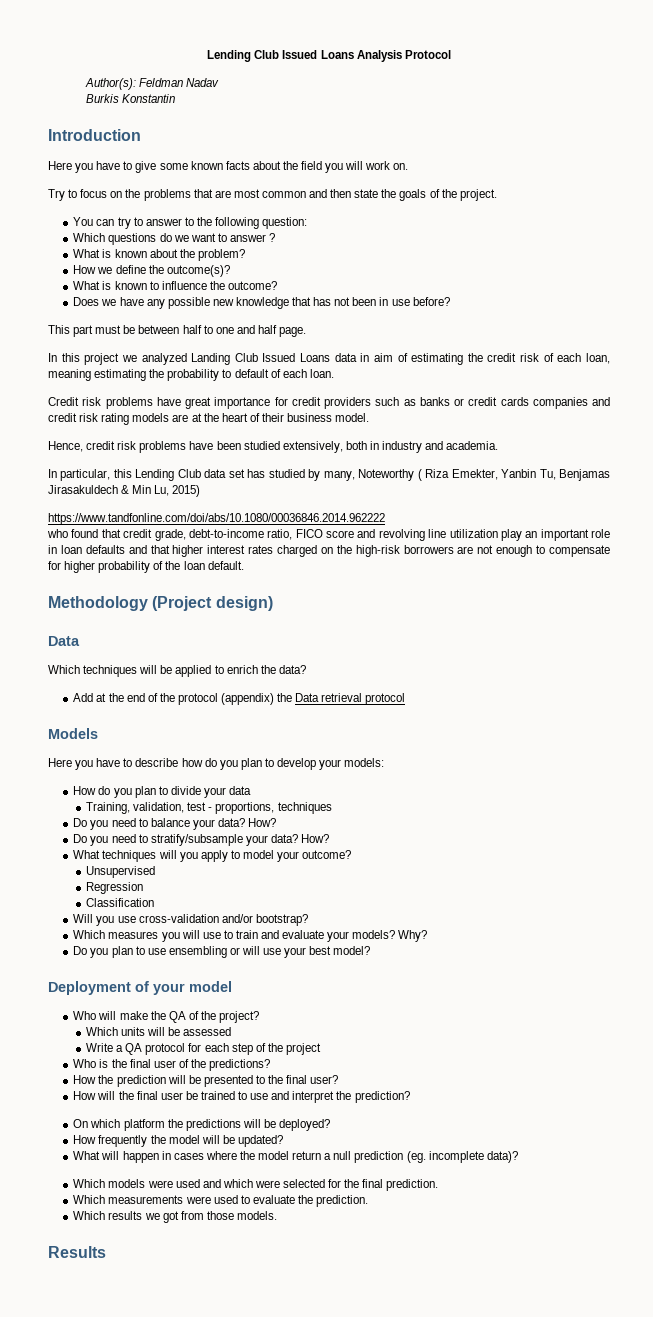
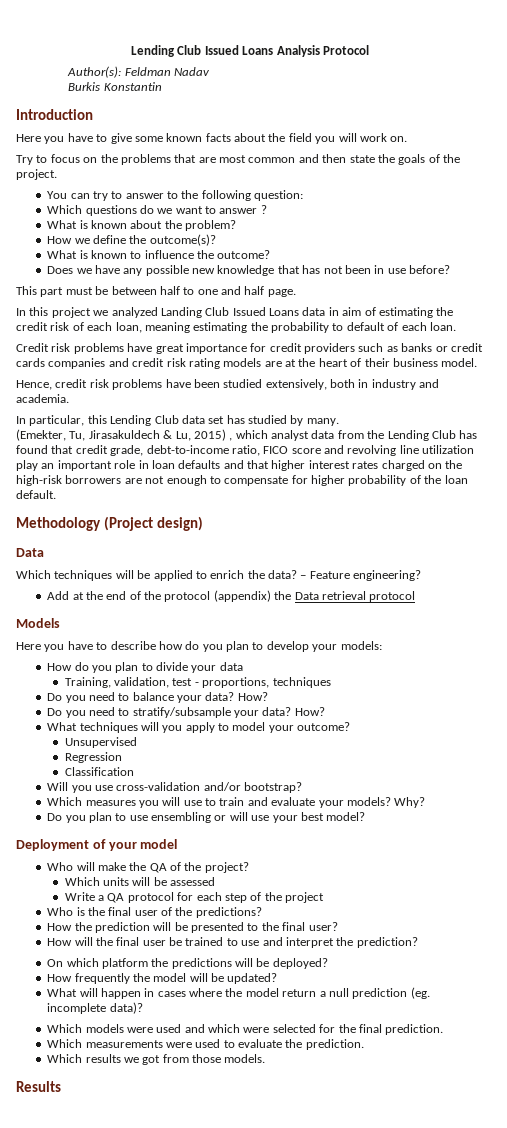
[323,469,610,481] many, Noteworthy ( Riza Emekter, Yanbin Tu, Benjamas -> [306,418,339,426] [16,429,86,441] many. // (Emekter, Tu,
[132,485,152,494] Min -> (173, 434) none
[48,513,385,525] [47,529,68,538] // https://www.tandfonline.com/doi/abs/10.1080/00036846.2014.962222 // who -> [229,430,478,441] , which analyst data from the Lending Club has
(306, 669) none -> [300,570,422,581] – Feature engineering?

